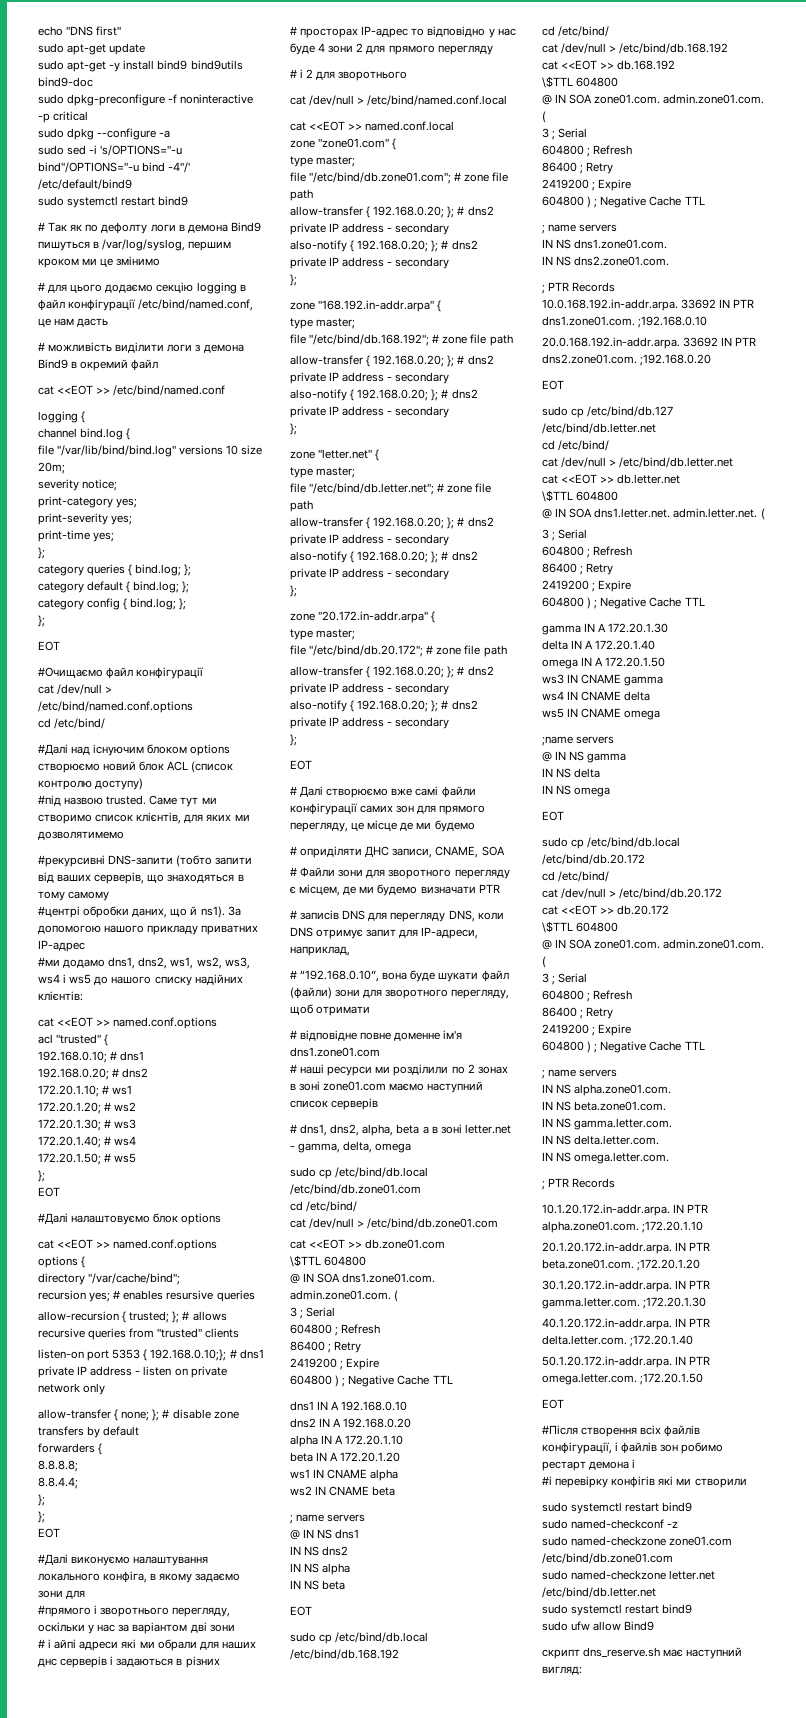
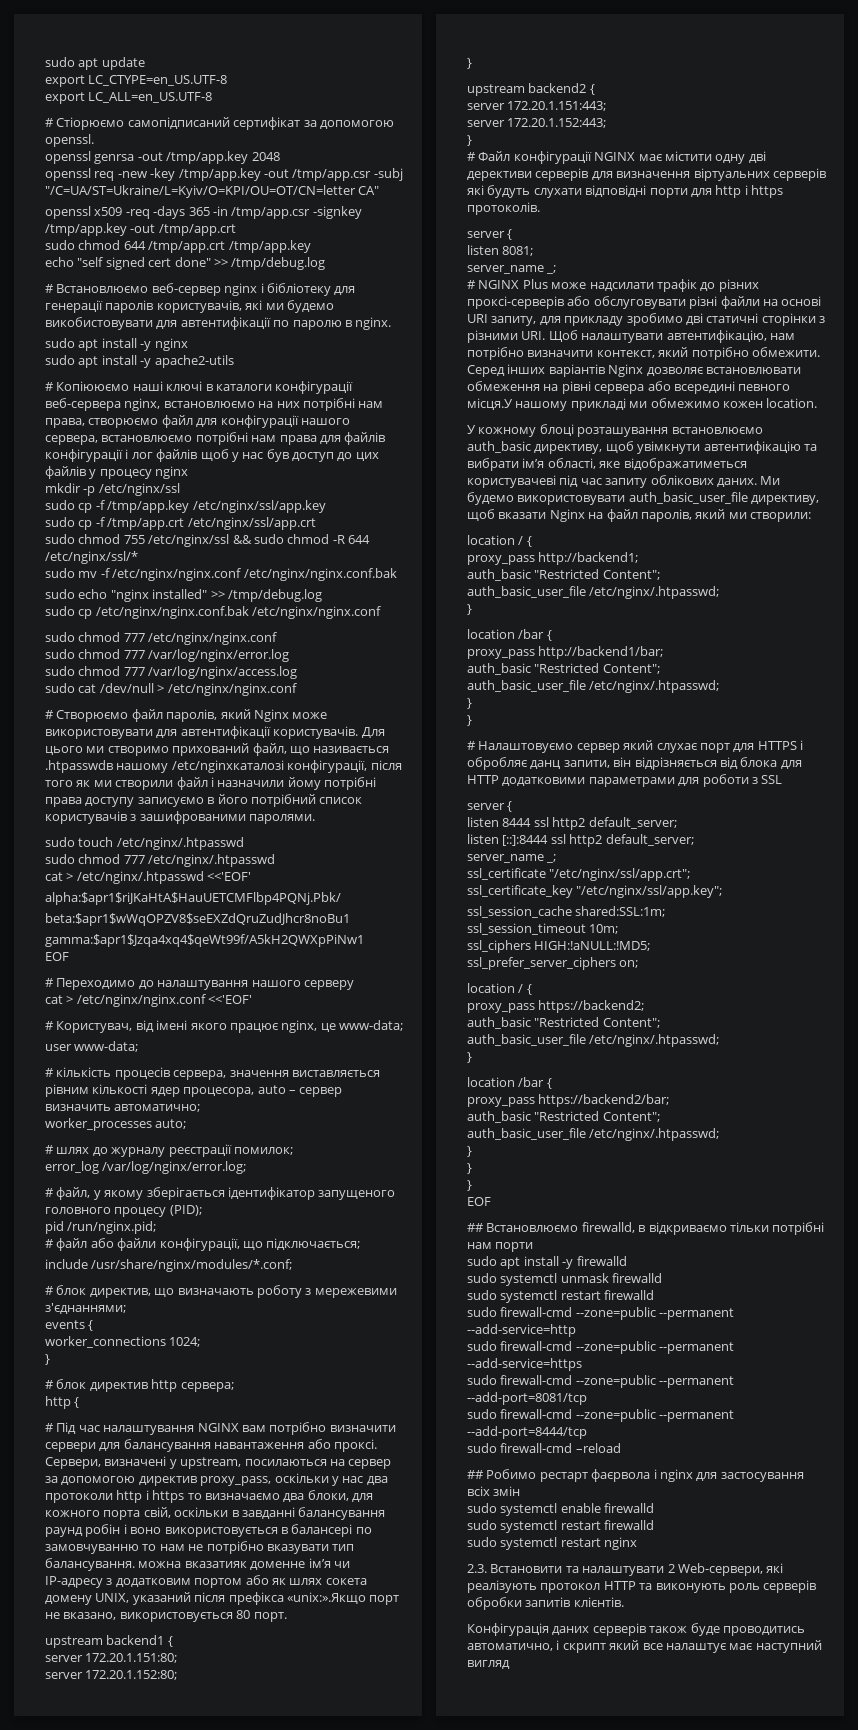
[38,26,122,36] [38,43,146,55] [38,60,243,72] [38,77,93,87] [38,94,254,106] [38,111,89,123] [38,128,171,140] [38,145,183,156] [38,162,191,173] [38,179,132,190] [38,196,189,208] [38,222,261,234] [38,239,232,251] [38,256,161,268] [38,282,246,294] [38,299,254,311] [38,318,109,327] [38,342,244,353] [38,359,159,371] [38,385,226,396] [38,411,86,423] [38,428,131,440] [38,445,263,457] [38,462,65,474] [38,479,118,491] [38,496,138,508] [38,513,133,525] [38,530,115,542] [38,547,45,559] [38,564,192,576] [38,581,190,593] [38,598,187,610] [38,615,45,627] [38,641,60,651] [38,667,205,679] [38,684,113,695] [38,701,193,713] [38,718,106,729] [38,744,231,756] [38,761,234,773] [38,778,144,790] [38,795,217,807] [38,812,250,824] [38,831,124,840] [38,855,253,867] [38,872,244,884] [38,891,110,901] [38,906,241,918] [38,925,259,935] [38,940,85,952] [38,957,250,969] [38,974,243,986] [38,991,83,1001] [38,1017,218,1029] [38,1034,109,1046] [38,1051,145,1063] [38,1068,149,1080] [38,1085,133,1097] [38,1102,137,1114] [38,1119,137,1131] [38,1136,137,1148] [38,1153,137,1165] [38,1170,45,1182] [38,1187,60,1197] [38,1213,222,1225] [38,1239,218,1251] [38,1256,86,1268] [38,1273,181,1285] [38,1290,255,1302] [38,1311,227,1323] [38,1328,240,1340] [38,1349,264,1361] [38,1366,227,1378] [38,1383,106,1395] [38,1409,239,1421] [38,1426,140,1438] [38,1443,103,1455] [38,1460,78,1472] [38,1477,78,1489] [38,1494,45,1506] [38,1511,45,1523] [38,1528,60,1538] [38,1554,209,1566] [38,1571,241,1583] [38,1590,86,1599] [38,1605,231,1617] [38,1622,235,1634] [38,1639,256,1651] [38,1656,220,1668] [290,26,516,38] [290,43,493,55] [290,69,408,81] [290,95,508,106] [290,121,455,131] [290,138,397,150] [290,156,356,167] [290,172,509,184] [290,189,313,201] [290,206,494,218] [290,223,450,235] [290,240,478,252] [290,257,450,269] [290,274,297,286] [290,300,442,312] [290,318,356,329] [290,334,513,346] [290,355,494,367] [290,372,450,384] [290,389,478,401] [290,406,450,418] [290,423,297,435] [290,449,380,461] [290,467,356,478] [290,483,492,495] [290,500,313,512] [290,517,494,529] [290,534,450,546] [290,551,478,563] [290,568,450,580] [290,585,297,597] [290,611,436,623] [290,629,356,640] [290,645,507,657] [290,666,494,678] [290,683,450,695] [290,700,478,712] [290,717,450,729] [290,734,297,746] [290,760,312,770] [290,786,476,798] [290,803,486,815] [290,820,475,832] [290,846,505,858] [290,867,510,879] [290,884,500,896] [290,910,504,922] [290,927,479,939] [290,946,350,956] [290,970,509,982] [290,987,510,999] [290,1004,371,1016] [290,1030,463,1041] [290,1047,380,1057] [290,1064,508,1076] [290,1081,484,1093] [290,1098,379,1110] [290,1124,511,1136] [290,1141,412,1153] [290,1167,429,1179] [290,1184,421,1195] [290,1201,358,1212] [290,1218,499,1229] [290,1239,446,1249] [290,1255,367,1267] [290,1273,436,1284] [290,1290,399,1302] [290,1307,336,1319] [290,1324,381,1336] [290,1341,362,1353] [290,1358,380,1370] [290,1375,453,1387] [290,1401,408,1411] [290,1418,412,1428] [290,1435,404,1447] [290,1452,401,1462] [290,1469,399,1481] [290,1486,396,1496] [290,1514,366,1524] [290,1529,360,1540] [290,1546,349,1556] [290,1563,351,1575] [290,1580,346,1590] [290,1606,312,1616] [290,1632,429,1644] [290,1649,399,1660] [542,26,610,37] [542,43,729,54] [542,60,676,70] [542,76,619,88] [542,94,765,105] [542,111,546,123] [542,128,588,140] [542,145,633,157] [542,162,614,174] [542,179,632,191] [542,196,705,208] [542,224,618,234] [542,239,668,249] [542,256,670,266] [542,282,616,294] [542,299,755,311] [542,316,708,328] [542,337,757,349] [542,354,712,366] [542,380,564,390] [542,406,674,418] [542,423,656,434] [542,440,610,451] [542,457,734,468] [542,474,681,484] [542,490,619,502] [542,508,765,520] [542,529,588,541] [542,546,633,558] [542,563,614,575] [542,580,632,592] [542,597,705,609] [542,623,669,635] [542,640,656,650] [542,657,666,669] [542,674,664,686] [542,691,651,701] [542,708,661,720] [542,736,615,746] [542,751,627,763] [542,768,601,778] [542,785,611,797] [542,811,564,821] [542,837,681,849] [542,854,645,865] [542,871,610,882] [542,888,723,899] [542,905,670,915] [542,921,619,933] [542,939,765,950] [542,956,546,968] [542,973,588,985] [542,990,633,1002] [542,1007,614,1019] [542,1024,632,1036] [542,1041,705,1053] [542,1069,618,1079] [542,1084,672,1096] [542,1101,667,1111] [542,1118,673,1130] [542,1135,660,1145] [542,1152,670,1164] [542,1178,616,1190] [542,1204,709,1216] [542,1221,704,1233] [542,1242,711,1254] [542,1259,701,1271] [542,1280,711,1292] [542,1297,707,1309] [542,1318,711,1330] [542,1335,694,1347] [542,1356,711,1368] [542,1373,704,1385] [542,1399,564,1409] [542,1425,701,1437] [542,1442,724,1454] [542,1459,636,1471] [542,1476,747,1488] [542,1502,693,1514] [542,1519,679,1529] [542,1536,733,1546] [542,1553,673,1564] [542,1570,716,1580] [542,1587,656,1598] [542,1604,693,1616] [542,1621,655,1631] [542,1647,661,1659] echo "DNS first" // sudo apt-get update // sudo apt-get -y install bind9 bind9utils bind9-doc // sudo dpkg-preconfigure -f noninteractive -p critical // sudo dpkg --configure -a // sudo sed -i 's/OPTIONS="-u bind"/OPTIONS="-u bind -4"/' /etc/default/bind9 // sudo systemctl restart bind9 // # Так як по дефолту логи в демона Bind9 пишуться в /var/log/syslog, першим кроком ми це змінимо // # для цього додаємо секцію logging в файл конфігурації /etc/bind/named.conf, це нам дасть // # можливість виділити логи з демона Bind9 в окремий файл // cat <<EOT >> /etc/bind/named.conf // logging { // channel bind.log { // file "/var/lib/bind/bind.log" versions 10 size 20m; // severity notice; // print-category yes; // print-severity yes; // print-time yes; // }; // category queries { bind.log; }; // category default { bind.log; }; // category config { bind.log; }; // }; // EOT // #Очищаємо файл конфігурації // cat /dev/null > /etc/bind/named.conf.options // cd /etc/bind/ // #Далі над існуючим блоком options створюємо новий блок ACL (список контролю доступу) // #під назвою trusted. Саме тут ми створимо список клієнтів, для яких ми дозволятимемо // #рекурсивні DNS-запити (тобто запити від ваших серверів, що знаходяться в тому самому // #центрі обробки даних, що й ns1). За допомогою нашого прикладу приватних IP-адрес // #ми додамо dns1, dns2, ws1, ws2, ws3, ws4 і ws5 до нашого списку надійних клієнтів: // cat <<EOT >> named.conf.options // acl "trusted" { // 192.168.0.10; # dns1 // 192.168.0.20; # dns2 // 172.20.1.10; # ws1 // 172.20.1.20; # ws2 // 172.20.1.30; # ws3 // 172.20.1.40; # ws4 // 172.20.1.50; # ws5 // }; // EOT // #Далі налаштовуємо блок options // cat <<EOT >> named.conf.options // options { // directory "/var/cache/bind"; // recursion yes; # enables resursive queries // allow-recursion { trusted; }; # allows recursive queries from "trusted" clients // listen-on port 5353 { 192.168.0.10;}; # dns1 private IP address - listen on private network only // allow-transfer { none; }; # disable zone transfers by default // forwarders { // 8.8.8.8; // 8.8.4.4; // }; // }; // EOT // #Далі виконуємо налаштування локального конфіга, в якому задаємо зони для // #прямого і зворотнього перегляду, оскільки у нас за варіантом дві зони // # і айпі адреси які ми обрали для наших днс серверів і задаються в різних // # просторах IP-адрес то відповідно у нас буде 4 зони 2 для прямого перегляду // # і 2 для зворотнього // cat /dev/null > /etc/bind/named.conf.local // cat <<EOT >> named.conf.local // zone "zone01.com" { // type master; // file "/etc/bind/db.zone01.com"; # zone file path // allow-transfer { 192.168.0.20; }; # dns2 private IP address - secondary // also-notify { 192.168.0.20; }; # dns2 private IP address - secondary // }; // zone "168.192.in-addr.arpa" { // type master; // file "/etc/bind/db.168.192"; # zone file path // allow-transfer { 192.168.0.20; }; # dns2 private IP address - secondary // also-notify { 192.168.0.20; }; # dns2 private IP address - secondary // }; // zone "letter.net" { // type master; // file "/etc/bind/db.letter.net"; # zone file path // allow-transfer { 192.168.0.20; }; # dns2 private IP address - secondary // also-notify { 192.168.0.20; }; # dns2 private IP address - secondary // }; // zone "20.172.in-addr.arpa" { // type master; // file "/etc/bind/db.20.172"; # zone file path // allow-transfer { 192.168.0.20; }; # dns2 private IP address - secondary // also-notify { 192.168.0.20; }; # dns2 private IP address - secondary // }; // EOT // # Далі створюємо вже самі файли конфігурації самих зон для прямого перегляду, це місце де ми будемо // # оприділяти ДНС записи, CNAME, SOA // # Файли зони для зворотного перегляду є місцем, де ми будемо визначати PTR // # записів DNS для перегляду DNS, коли DNS отримує запит для IP-адреси, наприклад, // # “192.168.0.10”, вона буде шукати файл (файли) зони для зворотного перегляду, щоб отримати // # відповідне повне доменне ім'я dns1.zone01.com // # наші ресурси ми розділили по 2 зонах в зоні zone01.com маємо наступний список серверів // # dns1, dns2, alpha, beta а в зоні letter.net - gamma, delta, omega // sudo cp /etc/bind/db.local /etc/bind/db.zone01.com // cd /etc/bind/ // cat /dev/null > /etc/bind/db.zone01.com // cat <<EOT >> db.zone01.com // \$TTL 604800 // @ IN SOA dns1.zone01.com. admin.zone01.com. ( // 3 ; Serial // 604800 ; Refresh // 86400 ; Retry // 2419200 ; Expire // 604800 ) ; Negative Cache TTL // dns1 IN A 192.168.0.10 // dns2 IN A 192.168.0.20 // alpha IN A 172.20.1.10 // beta IN A 172.20.1.20 // ws1 IN CNAME alpha // ws2 IN CNAME beta // ; name servers // @ IN NS dns1 // IN NS dns2 // IN NS alpha // IN NS beta // EOT // sudo cp /etc/bind/db.local /etc/bind/db.168.192 // cd /etc/bind/ // cat /dev/null > /etc/bind/db.168.192 // cat <<EOT >> db.168.192 // \$TTL 604800 // @ IN SOA zone01.com. admin.zone01.com. ( // 3 ; Serial // 604800 ; Refresh // 86400 ; Retry // 2419200 ; Expire // 604800 ) ; Negative Cache TTL // ; name servers // IN NS dns1.zone01.com. // IN NS dns2.zone01.com. // ; PTR Records // 10.0.168.192.in-addr.arpa. 33692 IN PTR dns1.zone01.com. ;192.168.0.10 // 20.0.168.192.in-addr.arpa. 33692 IN PTR dns2.zone01.com. ;192.168.0.20 // EOT // sudo cp /etc/bind/db.127 /etc/bind/db.letter.net // cd /etc/bind/ // cat /dev/null > /etc/bind/db.letter.net // cat <<EOT >> db.letter.net // \$TTL 604800 // @ IN SOA dns1.letter.net. admin.letter.net. ( // 3 ; Serial // 604800 ; Refresh // 86400 ; Retry // 2419200 ; Expire // 604800 ) ; Negative Cache TTL // gamma IN A 172.20.1.30 // delta IN A 172.20.1.40 // omega IN A 172.20.1.50 // ws3 IN CNAME gamma // ws4 IN CNAME delta // ws5 IN CNAME omega // ;name servers // @ IN NS gamma // IN NS delta // IN NS omega // EOT // sudo cp /etc/bind/db.local /etc/bind/db.20.172 // cd /etc/bind/ // cat /dev/null > /etc/bind/db.20.172 // cat <<EOT >> db.20.172 // \$TTL 604800 // @ IN SOA zone01.com. admin.zone01.com. ( // 3 ; Serial // 604800 ; Refresh // 86400 ; Retry // 2419200 ; Expire // 604800 ) ; Negative Cache TTL // ; name servers // IN NS alpha.zone01.com. // IN NS beta.zone01.com. // IN NS gamma.letter.com. // IN NS delta.letter.com. // IN NS omega.letter.com. // ; PTR Records // 10.1.20.172.in-addr.arpa. IN PTR alpha.zone01.com. ;172.20.1.10 // 20.1.20.172.in-addr.arpa. IN PTR beta.zone01.com. ;172.20.1.20 // 30.1.20.172.in-addr.arpa. IN PTR gamma.letter.com. ;172.20.1.30 // 40.1.20.172.in-addr.arpa. IN PTR delta.letter.com. ;172.20.1.40 // 50.1.20.172.in-addr.arpa. IN PTR omega.letter.com. ;172.20.1.50 // EOT // #Після створення всіх файлів конфігурації, і файлів зон робимо рестарт демона і // #і перевірку конфігів які ми створили // sudo systemctl restart bind9 // sudo named-checkconf -z // sudo named-checkzone zone01.com /etc/bind/db.zone01.com // sudo named-checkzone letter.net /etc/bind/db.letter.net // sudo systemctl restart bind9 // sudo ufw allow Bind9 // скрипт dns_reserve.sh -> [45,57,145,70] [45,75,228,87] [45,92,213,104] [45,117,394,130] [45,134,94,147] [45,151,280,164] [45,168,403,181] [45,185,380,198] [45,206,362,219] [45,223,236,236] [45,240,311,253] [45,257,326,270] [45,283,356,296] [45,300,334,313] [45,317,392,330] [45,338,188,351] [45,355,234,368] [45,381,354,394] [45,398,384,411] [45,415,350,428] [45,432,386,445] [45,449,379,462] [45,466,189,479] [45,483,180,496] [45,500,326,513] [45,517,316,530] [45,534,370,547] [45,551,138,564] [45,568,397,581] [45,589,322,602] [45,606,382,619] [45,632,278,645] [45,649,290,662] [45,666,298,679] [45,683,297,696] [45,709,328,722] [45,726,385,739] [45,743,390,756] [45,760,402,773] [45,777,376,790] [45,794,363,807] [45,811,316,824] [45,837,244,850] [45,854,276,867] [45,871,252,884] [45,892,341,905] [45,913,350,926] [45,934,364,947] [45,952,69,961] [45,978,354,990] [45,994,253,1007] [45,1020,403,1033] [45,1041,139,1052] [45,1067,380,1080] [45,1084,343,1097] [45,1104,201,1112] [45,1118,187,1131] [45,1144,293,1157] [45,1161,247,1174] [45,1187,396,1200] [45,1205,202,1217] [45,1221,157,1234] [45,1238,361,1251] [45,1259,293,1272] [45,1285,397,1298] [45,1303,126,1314] [45,1320,94,1331] [45,1336,201,1348] [45,1354,50,1365] [45,1379,234,1392] [45,1396,80,1409] [45,1422,396,1435] [45,1439,377,1452] [45,1456,392,1469] [45,1473,388,1486] [45,1490,373,1503] [45,1507,386,1520] [45,1524,372,1537] [45,1541,355,1554] [45,1558,350,1571] [45,1575,367,1588] [45,1592,400,1605] [45,1610,287,1622] [45,1635,173,1648] [45,1653,178,1663] [45,1670,178,1680] [467,58,472,69] [467,83,595,96] [467,101,607,111] [467,118,607,128] [467,135,472,146] [467,151,766,164] [467,168,826,181] [467,185,783,198] [467,202,540,215] [467,229,513,240] [467,245,534,256] [467,265,557,274] [467,279,759,292] [467,296,822,309] [467,313,825,326] [467,330,795,343] [467,347,820,360] [467,364,801,377] [467,381,791,394] [467,398,818,411] [467,424,763,437] [467,441,817,454] [467,458,747,471] [467,475,781,488] [467,492,820,505] [467,509,811,522] [467,535,532,547] [467,552,639,565] [467,569,660,581] [467,586,720,599] [467,604,472,615] [467,629,552,641] [467,646,664,659] [467,663,660,675] [467,680,720,693] [467,698,472,709] [467,715,472,726] [467,740,803,753] [467,757,802,770] [467,774,783,787] [467,801,513,812] [467,817,677,830] [467,834,694,847] [467,854,557,863] [467,868,691,881] [467,885,723,898] [467,906,666,918] [467,923,619,935] [467,940,651,953] [467,957,639,970] [467,983,532,995] [467,1000,645,1013] [467,1017,660,1029] [467,1034,720,1047] [467,1052,472,1063] [467,1077,552,1089] [467,1094,670,1107] [467,1111,660,1123] [467,1128,720,1141] [467,1146,472,1157] [467,1163,472,1174] [467,1180,472,1191] [467,1197,491,1206] [467,1222,825,1235] [467,1242,534,1252] [467,1256,627,1269] [467,1273,663,1286] [467,1290,655,1303] [467,1307,735,1320] [467,1324,576,1337] [467,1341,735,1354] [467,1358,582,1371] [467,1375,735,1388] [467,1392,587,1405] [467,1409,735,1422] [467,1426,587,1439] [467,1443,621,1453] [467,1469,804,1482] [467,1486,521,1496] [467,1503,655,1516] [467,1520,655,1533] [467,1537,638,1550] [467,1563,784,1576] [467,1580,817,1593] [467,1597,624,1610] [467,1623,805,1636] [467,1640,726,1653] sudo apt update // export LC_CTYPE=en_US.UTF-8 // export LC_ALL=en_US.UTF-8 // # Стіорюємо самопідписаний сертифікат за допомогою openssl. // openssl genrsa -out /tmp/app.key 2048 // openssl req -new -key /tmp/app.key -out /tmp/app.csr -subj "/C=UA/ST=Ukraine/L=Kyiv/O=KPI/OU=OT/CN=letter CA" // openssl x509 -req -days 365 -in /tmp/app.csr -signkey /tmp/app.key -out /tmp/app.crt // sudo chmod 644 /tmp/app.crt /tmp/app.key // echo "self signed cert done" >> /tmp/debug.log // # Встановлюємо веб-сервер nginx і бібліотеку для генерації паролів користувачів, які ми будемо викобистовувати для автентифікації по паролю в nginx. // sudo apt install -y nginx // sudo apt install -y apache2-utils // # Копіююємо наші ключі в каталоги конфігурації веб-сервера nginx, встановлюємо на них потрібні нам права, створюємо файл для конфігурації нашого сервера, встановлюємо потрібні нам права для файлів конфігурації і лог файлів щоб у нас був доступ до цих файлів у процесу nginx // mkdir -p /etc/nginx/ssl // sudo cp -f /tmp/app.key /etc/nginx/ssl/app.key // sudo cp -f /tmp/app.crt /etc/nginx/ssl/app.crt // sudo chmod 755 /etc/nginx/ssl && sudo chmod -R 644 /etc/nginx/ssl/* // sudo mv -f /etc/nginx/nginx.conf /etc/nginx/nginx.conf.bak // sudo echo "nginx installed" >> /tmp/debug.log // sudo cp /etc/nginx/nginx.conf.bak /etc/nginx/nginx.conf // sudo chmod 777 /etc/nginx/nginx.conf // sudo chmod 777 /var/log/nginx/error.log // sudo chmod 777 /var/log/nginx/access.log // sudo cat /dev/null > /etc/nginx/nginx.conf // # Створюємо файл паролів, який Nginx може використовувати для автентифікації користувачів. Для цього ми створимо прихований файл, що називається .htpasswdв нашому /etc/nginxкаталозі конфігурації, після того як ми створили файл і назначили йому потрібні права доступу записуємо в його потрібний список користувачів з зашифрованими паролями. // sudo touch /etc/nginx/.htpasswd // sudo chmod 777 /etc/nginx/.htpasswd // cat > /etc/nginx/.htpasswd <<'EOF' // alpha:$apr1$riJKaHtA$HauUETCMFlbp4PQNj.Pbk/ // beta:$apr1$wWqOPZV8$seEXZdQruZudJhcr8noBu1 // gamma:$apr1$Jzqa4xq4$qeWt99f/A5kH2QWXpPiNw1 // EOF // # Переходимо до налаштування нашого серверу // cat > /etc/nginx/nginx.conf <<'EOF' // # Користувач, від імені якого працює nginx, це www-data; // user www-data; // # кількість процесів сервера, значення виставляється рівним кількості ядер процесора, auto – сервер визначить автоматично; // worker_processes auto; // # шлях до журналу реєстрації помилок; // error_log /var/log/nginx/error.log; // # файл, у якому зберігається ідентифікатор запущеного головного процесу (PID); // pid /run/nginx.pid; // # файл або файли конфігурації, що підключається; // include /usr/share/nginx/modules/*.conf; // # блок директив, що визначають роботу з мережевими з'єднаннями; // events { // worker_connections 1024; // } // # блок директив http сервера; // http { // # Під час налаштування NGINX вам потрібно визначити сервери для балансування навантаження або проксі. Сервери, визначені у upstream, посилаються на сервер за допомогою директив proxy_pass, оскільки у нас два протоколи http і https то визначаємо два блоки, для кожного порта свій, оскільки в завданні балансування раунд робін і воно використовується в балансері по замовчуванню то нам не потрібно вказувати тип балансування. можна вказатияк доменне ім’я чи IP-адресу з додатковим портом або як шлях сокета домену UNIX, указаний після префікса «unix:».Якщо порт не вказано, використовується 80 порт. // upstream backend1 { // server 172.20.1.151:80; // server 172.20.1.152:80; // } // upstream backend2 { // server 172.20.1.151:443; // server 172.20.1.152:443; // } // # Файл конфігурації NGINX має містити одну дві дерективи серверів для визначення віртуальних серверів які будуть слухати відповідні порти для http і https протоколів. // server { // listen 8081; // server_name _; // # NGINX Plus може надсилати трафік до різних проксі-серверів або обслуговувати різні файли на основі URI запиту, для прикладу зробимо дві статичні сторінки з різними URI. Щоб налаштувати автентифікацію, нам потрібно визначити контекст, який потрібно обмежити. Серед інших варіантів Nginx дозволяє встановлювати обмеження на рівні сервера або всередині певного місця.У нашому прикладі ми обмежимо кожен location. // У кожному блоці розташування встановлюємо auth_basic директиву, щоб увімкнути автентифікацію та вибрати ім’я області, яке відображатиметься користувачеві під час запиту облікових даних. Ми будемо використовувати auth_basic_user_file директиву, щоб вказати Nginx на файл паролів, який ми створили: // location / { // proxy_pass http://backend1; // auth_basic "Restricted Content"; // auth_basic_user_file /etc/nginx/.htpasswd; // } // location /bar { // proxy_pass http://backend1/bar; // auth_basic "Restricted Content"; // auth_basic_user_file /etc/nginx/.htpasswd; // } // } // # Налаштовуємо сервер який слухає порт для HTTPS і обробляє данц запити, він відрізняється від блока для HTTP додатковими параметрами для роботи з SSL // server { // listen 8444 ssl http2 default_server; // listen [::]:8444 ssl http2 default_server; // server_name _; // ssl_certificate "/etc/nginx/ssl/app.crt"; // ssl_certificate_key "/etc/nginx/ssl/app.key"; // ssl_session_cache shared:SSL:1m; // ssl_session_timeout 10m; // ssl_ciphers HIGH:!aNULL:!MD5; // ssl_prefer_server_ciphers on; // location / { // proxy_pass https://backend2; // auth_basic "Restricted Content"; // auth_basic_user_file /etc/nginx/.htpasswd; // } // location /bar { // proxy_pass https://backend2/bar; // auth_basic "Restricted Content"; // auth_basic_user_file /etc/nginx/.htpasswd; // } // } // } // EOF // ## Встановлюємо firewalld, в відкриваємо тільки потрібні нам порти // sudo apt install -y firewalld // sudo systemctl unmask firewalld // sudo systemctl restart firewalld // sudo firewall-cmd --zone=public --permanent --add-service=http // sudo firewall-cmd --zone=public --permanent --add-service=https // sudo firewall-cmd --zone=public --permanent --add-port=8081/tcp // sudo firewall-cmd --zone=public --permanent --add-port=8444/tcp // sudo firewall-cmd –reload // ## Робимо рестарт фаєрвола і nginx для застосування всіх змін // sudo systemctl enable firewalld // sudo systemctl restart firewalld // sudo systemctl restart nginx // 2.3. Встановити та налаштувати 2 Web-сервери, які реалізують протокол HTTP та виконують роль серверів обробки запитів клієнтів. // Конфігурація даних серверів також буде проводитись автоматично, і скрипт який все налаштує
[542,1666,582,1675] вигляд: -> [467,1660,510,1669] вигляд

